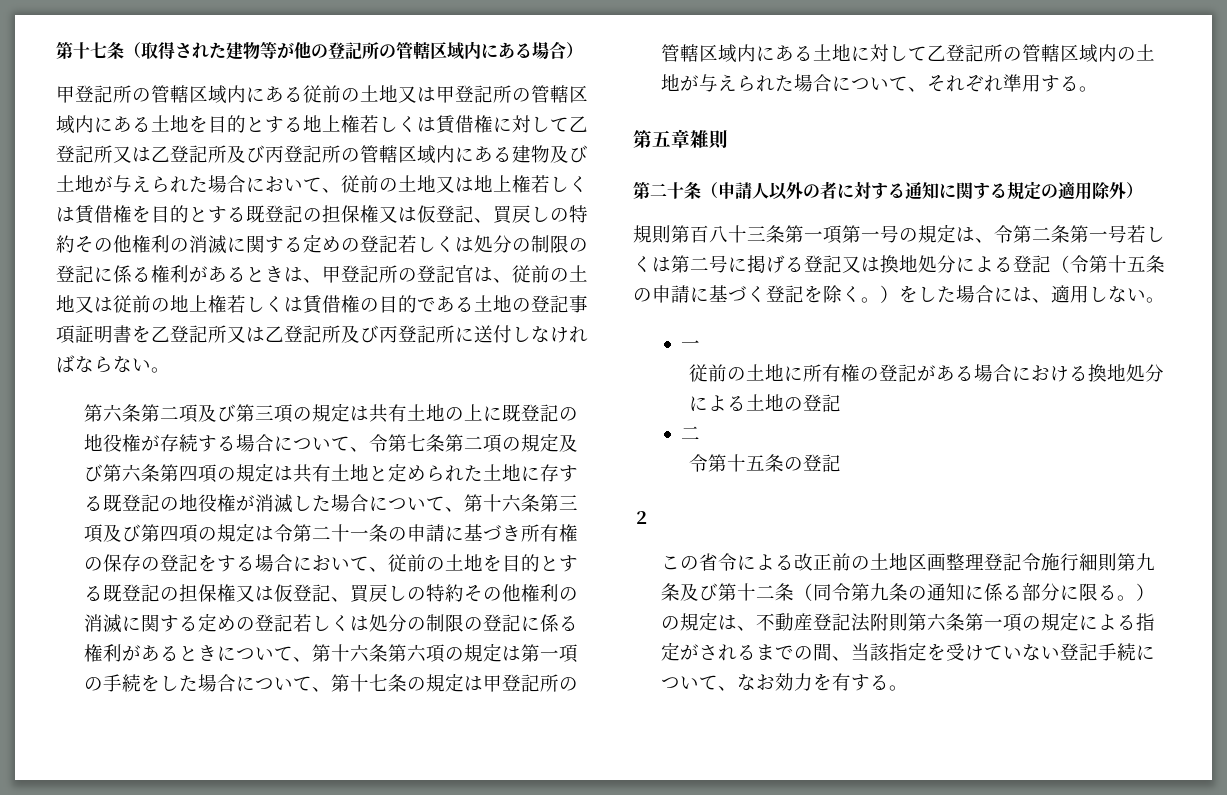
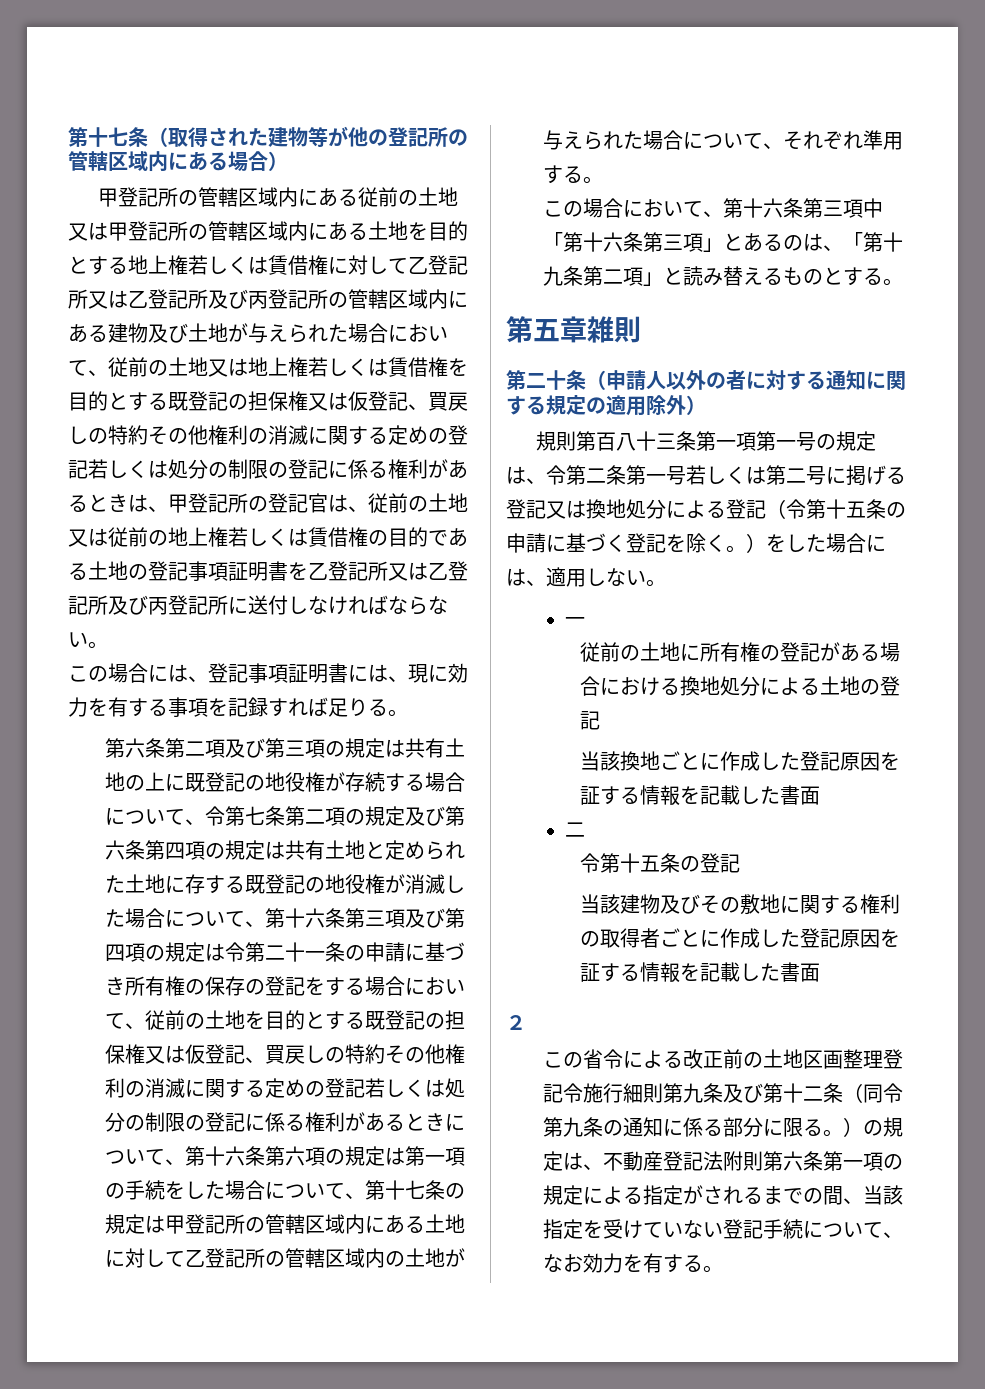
(170, 370) none -> [68,663,468,683] [68,697,408,717] // この場合には、登記事項証明書には、現に効力を有する事項を記録すれば足りる。
(1098, 89) none -> [543,198,884,218] [543,232,904,252] [543,266,904,286] // この場合において、第十六条第三項中「第十六条第三項」とあるのは、「第十九条第二項」と読み替えるものとする。
(841, 403) none -> [580,751,901,771] [580,785,821,806] // 当該換地ごとに作成した登記原因を証する情報を記載した書面
(841, 463) none -> [580,894,901,915] [580,928,901,948] [580,962,821,983] // 当該建物及びその敷地に関する権利の取得者ごとに作成した登記原因を証する情報を記載した書面

